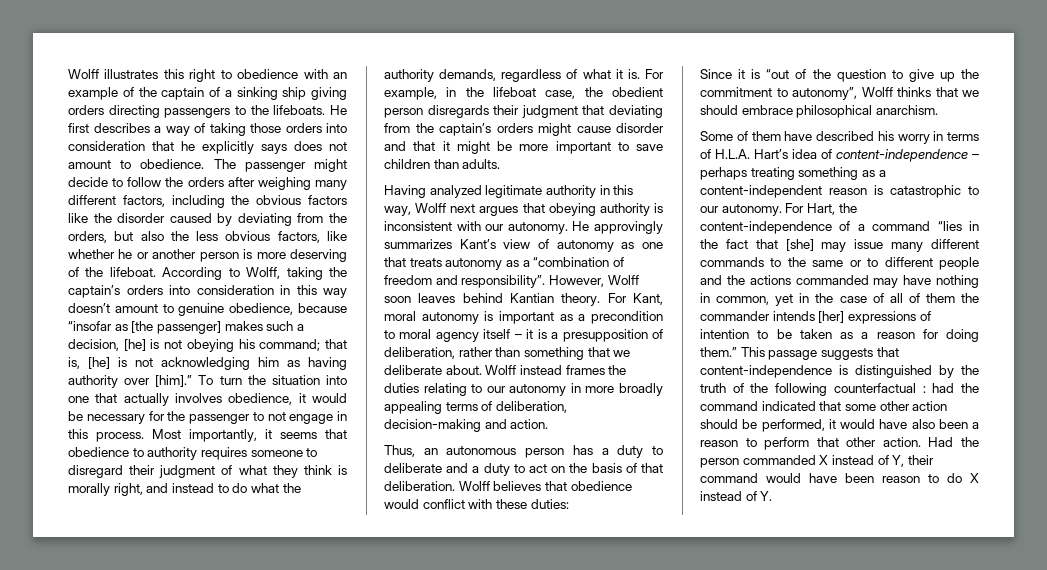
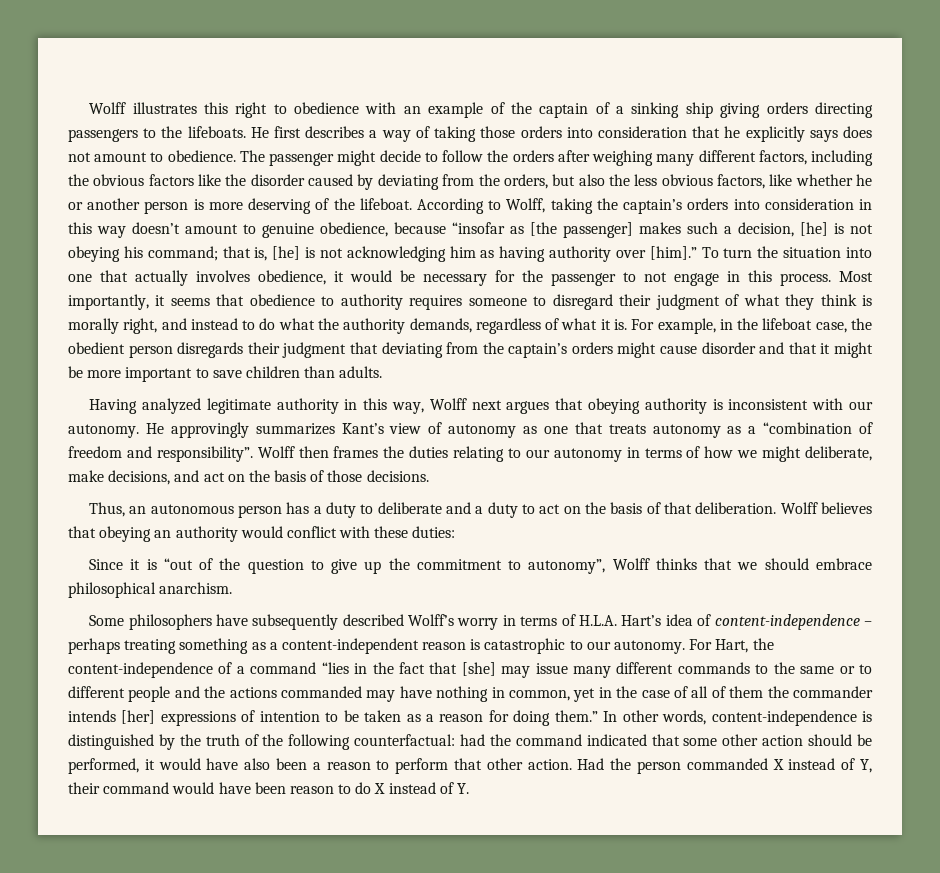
[548,275,639,287] [384,293,663,306] [384,311,663,324] [384,329,663,342] [384,347,631,360] [384,365,562,375] However, Wolff soon leaves behind Kantian theory. For Kant, moral autonomy is important as a precondition to moral agency itself – it is a presupposition of deliberation, rather than something that we deliberate about. Wolff instead -> [257,446,329,458] Wolff then
[585,383,663,396] [384,401,567,414] [384,419,549,432] more broadly appealing terms of deliberation, decision-making and action. -> [644,446,873,462] [68,470,429,485] terms of how we might deliberate, make decisions, and act on the basis of those decisions.
[570,481,632,491] obedience -> [99,526,238,542] obeying an authority
[736,131,894,141] of them have described his -> [128,614,455,630] philosophers have subsequently described Wolff’s
[740,347,899,360] This passage suggests that -> [603,710,707,725] In other words,
[833,383,926,393] counterfactual : -> [354,734,456,746] counterfactual:

